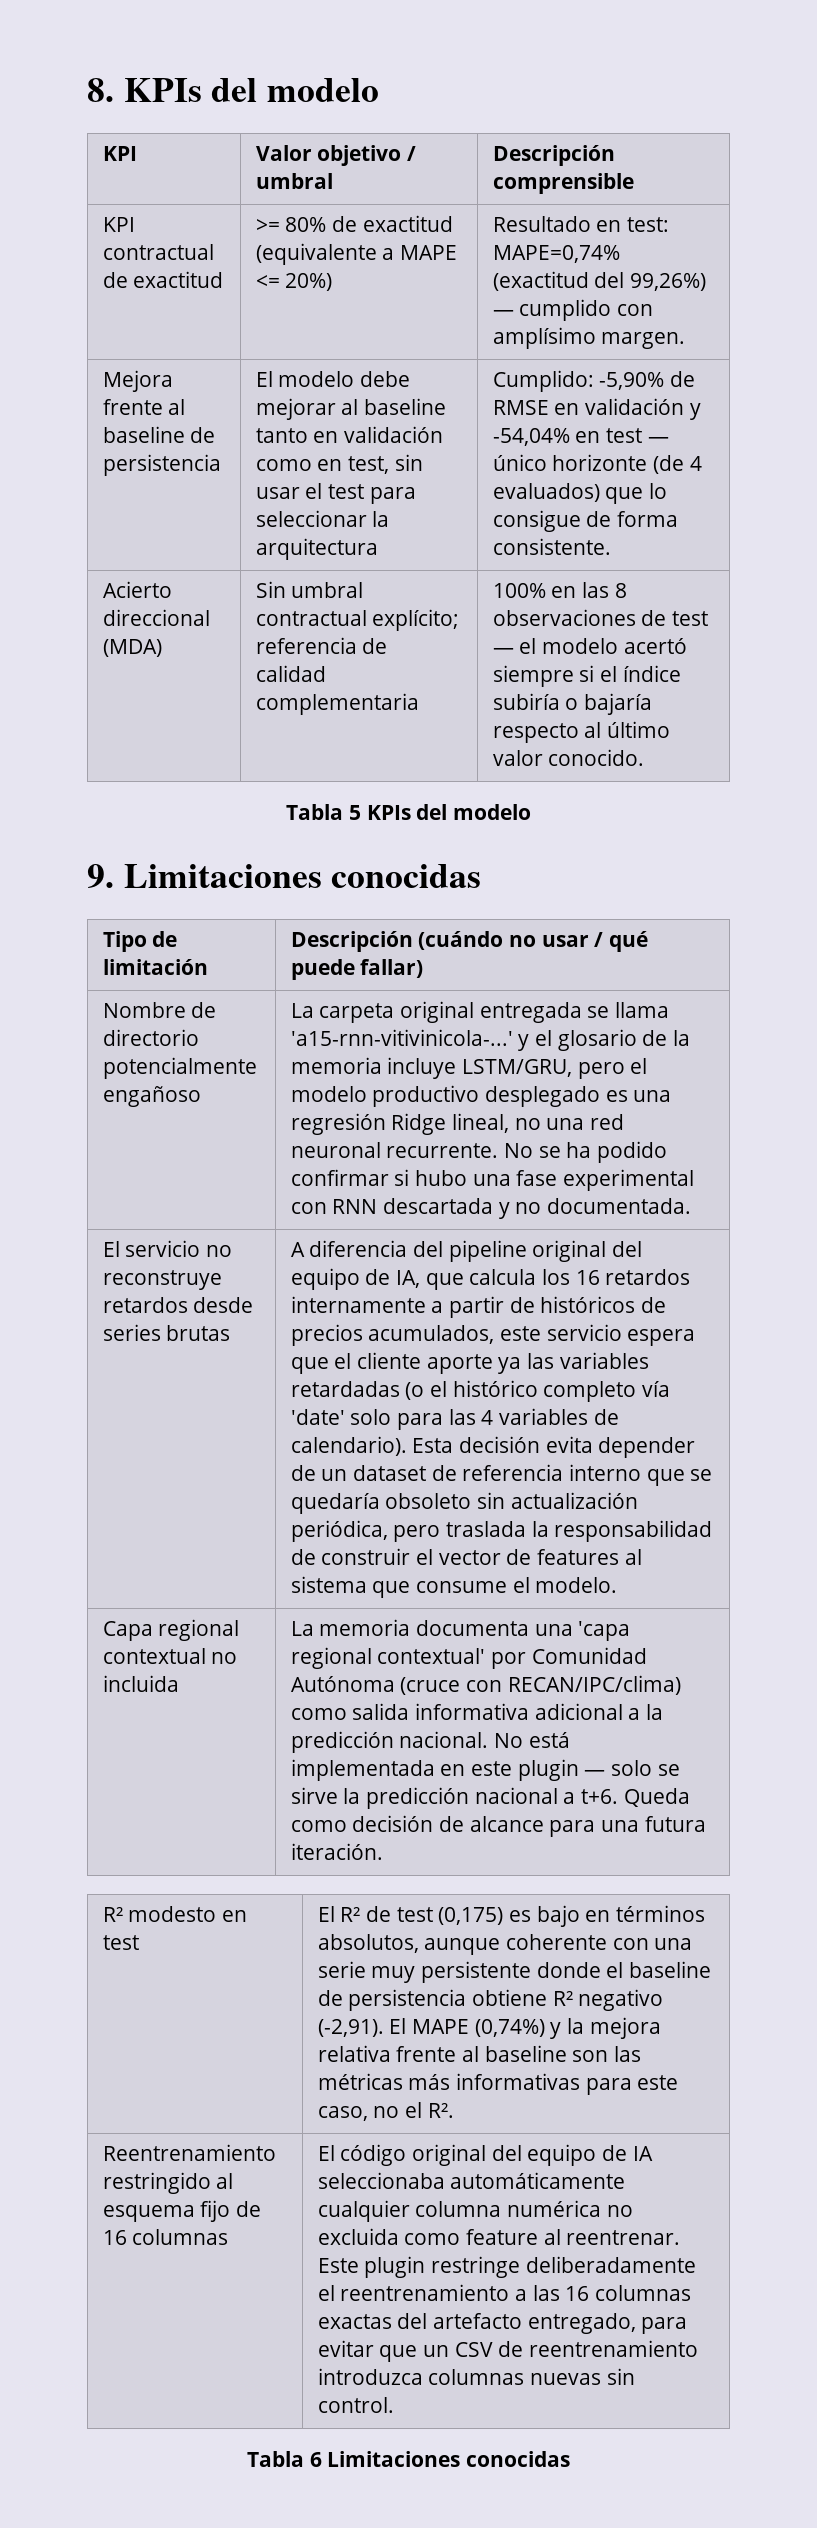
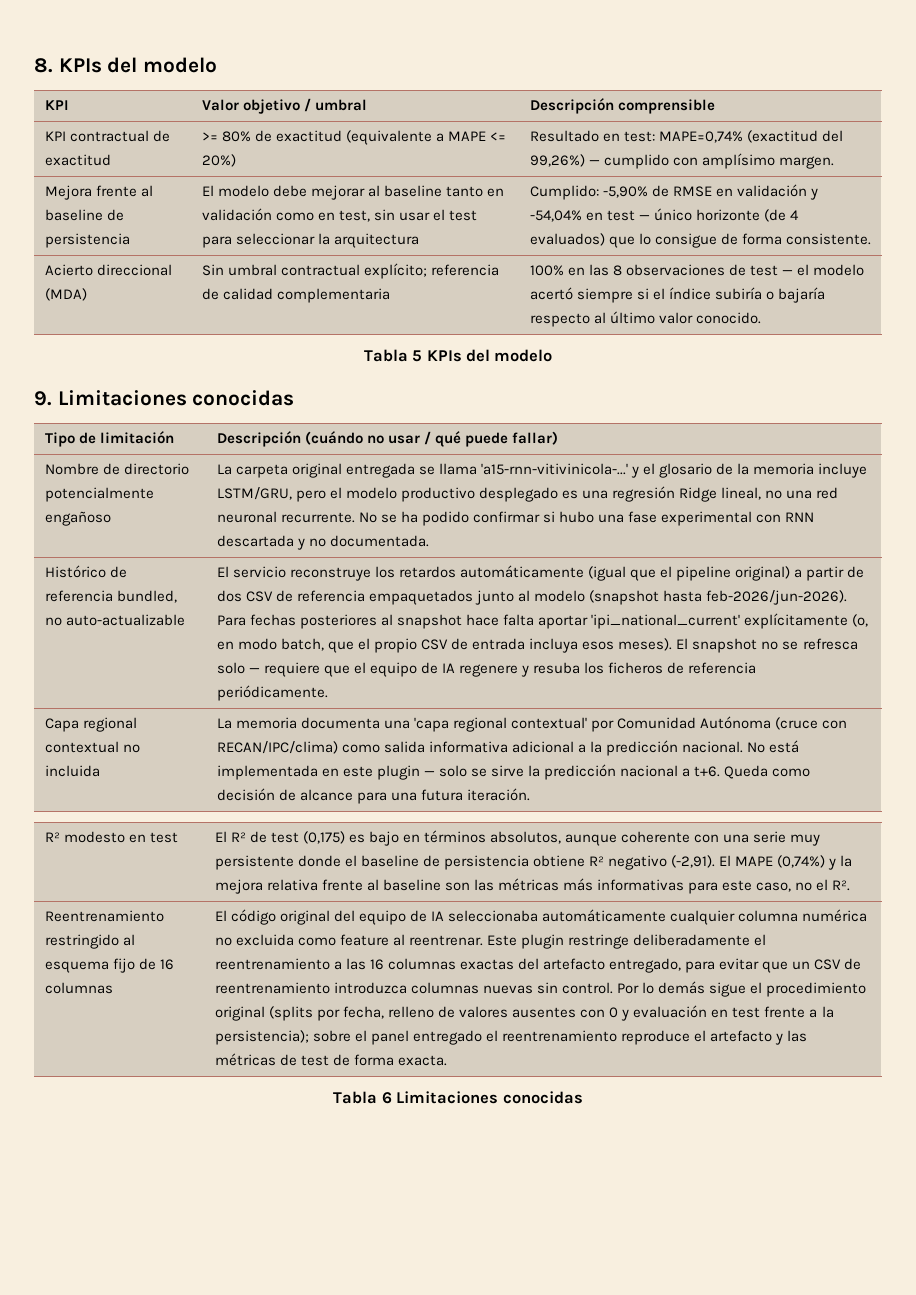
[102,1240,233,1257] [102,1270,222,1290] [102,1297,254,1313] [102,1324,231,1341] [290,1240,643,1262] [290,1268,691,1290] [290,1296,667,1318] [290,1324,696,1346] [290,1352,649,1374] [290,1380,671,1402] [290,1408,619,1430] [290,1436,696,1458] [290,1464,713,1486] [290,1492,638,1514] [290,1520,713,1542] [290,1548,642,1565] [290,1576,618,1598] El servicio no reconstruye retardos desde series brutas | A diferencia del pipeline original del equipo de IA, que calcula los 16 retardos internamente a partir de históricos de precios acumulados, este servicio espera que el cliente aporte ya las variables retardadas (o el histórico completo vía 'date' solo para las 4 variables de calendario). Esta decisión evita depender de un dataset de referencia interno que se quedaría obsoleto sin actualización periódica, pero traslada la responsabilidad de construir el vector de features al sistema que consume el modelo. -> [44,565,127,578] [44,590,177,603] [44,614,185,626] [216,565,865,581] [216,590,848,605] [216,613,869,629] [216,638,858,653] [216,662,757,677] [216,685,328,701] Histórico de referencia bundled, no auto-actualizable | El servicio reconstruye los retardos automáticamente (igual que el pipeline original) a partir de dos CSV de referencia empaquetados junto al modelo (snapshot hasta feb-2026/jun-2026). Para fechas posteriores al snapshot hace falta aportar 'ipi_national_current' explícitamente (o, en modo batch, que el propio CSV de entrada incluya esos meses). El snapshot no se refresca solo — requiere que el equipo de IA regenere y resuba los ficheros de referencia periódicamente.
(394, 2405) none -> [616,981,867,997] [214,1005,834,1021] [214,1030,808,1045] [214,1053,447,1066] Por lo demás sigue el procedimiento original (splits por fecha, relleno de valores ausentes con 0 y evaluación en test frente a la persistencia); sobre el panel entregado el reentrenamiento reproduce el artefacto y las métricas de test de forma exacta.

